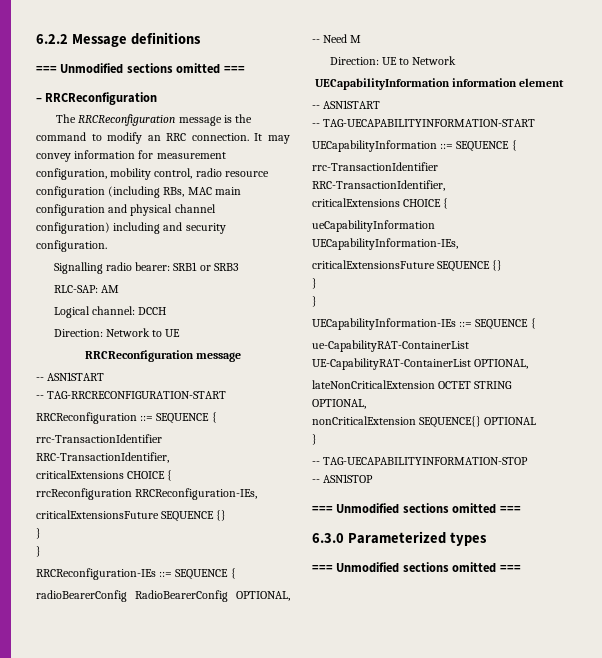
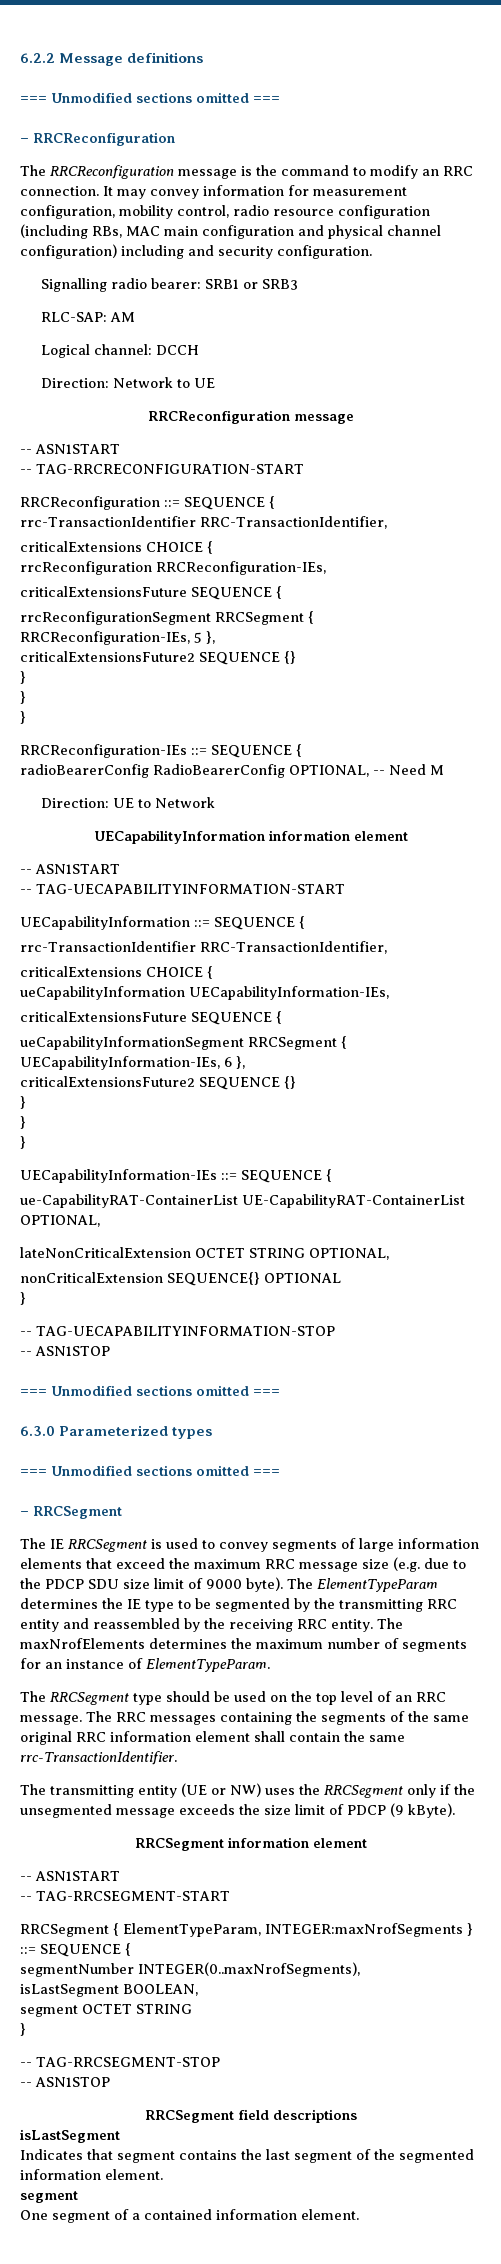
[216,510,227,521] [36,528,41,539] [36,546,41,557] {} // } // } -> [276,586,282,599] [20,611,314,625] [20,631,215,645] [20,651,296,665] [20,671,26,684] [20,691,26,704] [20,711,26,724] { // rrcReconfigurationSegment RRCSegment { RRCReconfiguration-IEs, 5 }, // criticalExtensionsFuture2 SEQUENCE {} // } // } // }
[492,260,503,271] [312,278,317,289] [312,296,317,307] {} // } // } -> [276,1011,282,1024] [20,1036,347,1050] [20,1056,245,1070] [20,1076,296,1090] [20,1096,26,1109] [20,1116,26,1129] [20,1136,26,1149] { // ueCapabilityInformationSegment RRCSegment { UECapabilityInformation-IEs, 6 }, // criticalExtensionsFuture2 SEQUENCE {} // } // } // }
(521, 568) none -> [20,1506,122,1519] [20,1538,479,1552] [20,1557,466,1572] [20,1577,438,1592] [20,1598,457,1612] [20,1618,403,1632] [20,1638,467,1652] [20,1658,270,1672] [20,1691,446,1705] [20,1711,469,1725] [20,1731,405,1745] [20,1751,177,1765] [20,1783,475,1798] [20,1803,455,1818] [134,1837,367,1851] [20,1871,120,1881] [20,1891,230,1901] [20,1923,473,1937] [20,1943,131,1957] [20,1962,360,1977] [20,1984,198,1997] [20,2004,192,2017] [20,2023,26,2036] [20,2057,220,2067] [20,2077,110,2087] [144,2109,357,2123] [20,2129,120,2143] [20,2149,474,2163] [20,2169,163,2180] [20,2191,78,2203] [20,2209,359,2223] // – RRCSegment // The IE RRCSegment is used to convey segments of large information elements that exceed the maximum RRC message size (e.g. due to the PDCP SDU size limit of 9000 byte). The ElementTypeParam determines the IE type to be segmented by the transmitting RRC entity and reassembled by the receiving RRC entity. The maxNrofElements determines the maximum number of segments for an instance of ElementTypeParam. // The RRCSegment type should be used on the top level of an RRC message. The RRC messages containing the segments of the same original RRC information element shall contain the same rrc-TransactionIdentifier. // The transmitting entity (UE or NW) uses the RRCSegment only if the unsegmented message exceeds the size limit of PDCP (9 kByte). // RRCSegment information element // -- ASN1START // -- TAG-RRCSEGMENT-START // RRCSegment { ElementTypeParam, INTEGER:maxNrofSegments } ::= SEQUENCE { // segmentNumber INTEGER(0..maxNrofSegments), // isLastSegment BOOLEAN, // segment OCTET STRING // } // -- TAG-RRCSEGMENT-STOP // -- ASN1STOP // RRCSegment field descriptions // isLastSegment // Indicates that segment contains the last segment of the segmented information element. // segment // One segment of a contained information element.

